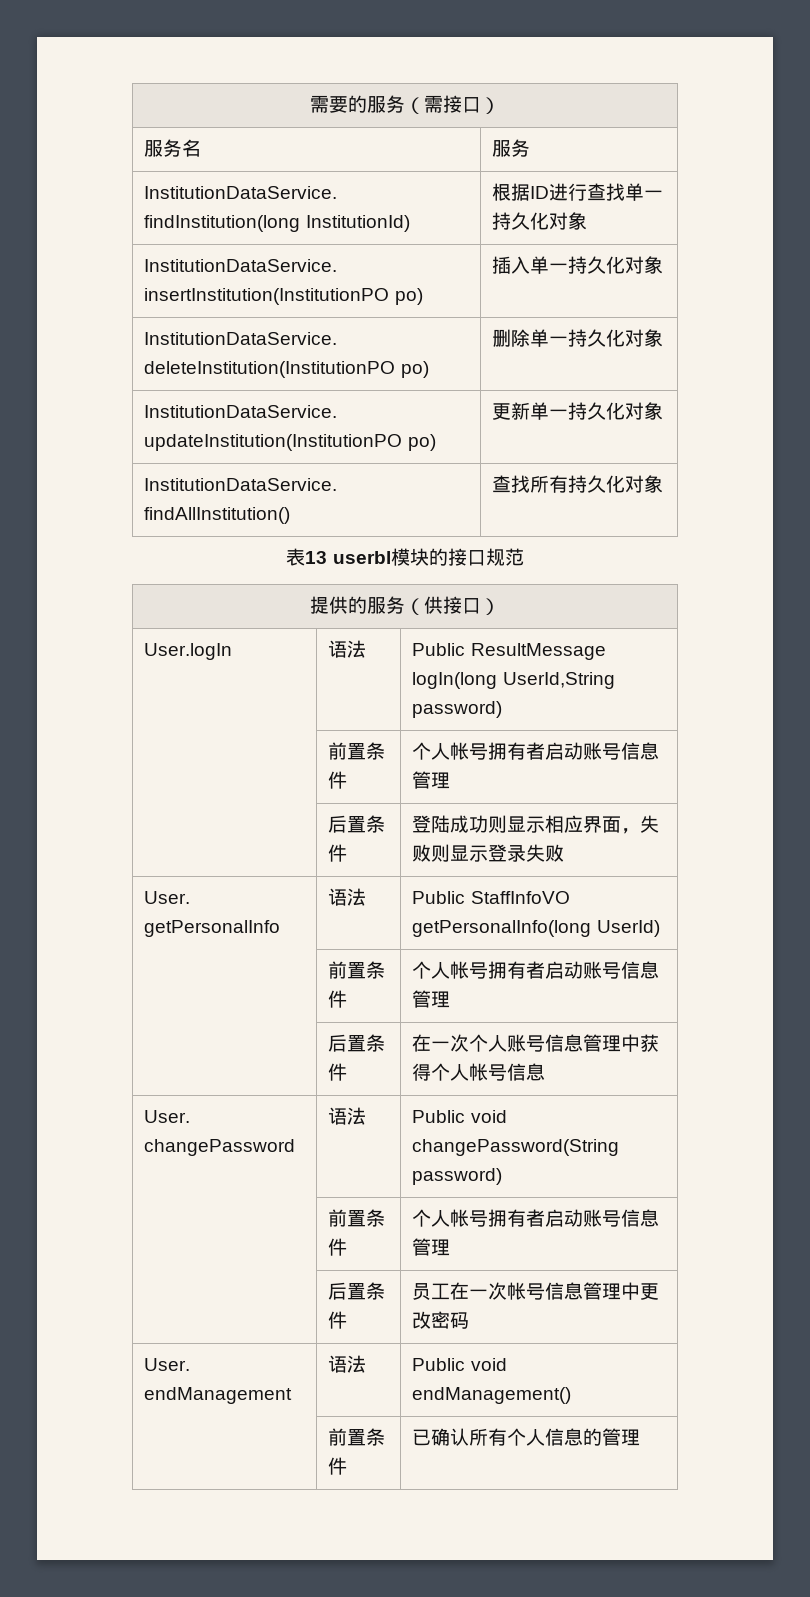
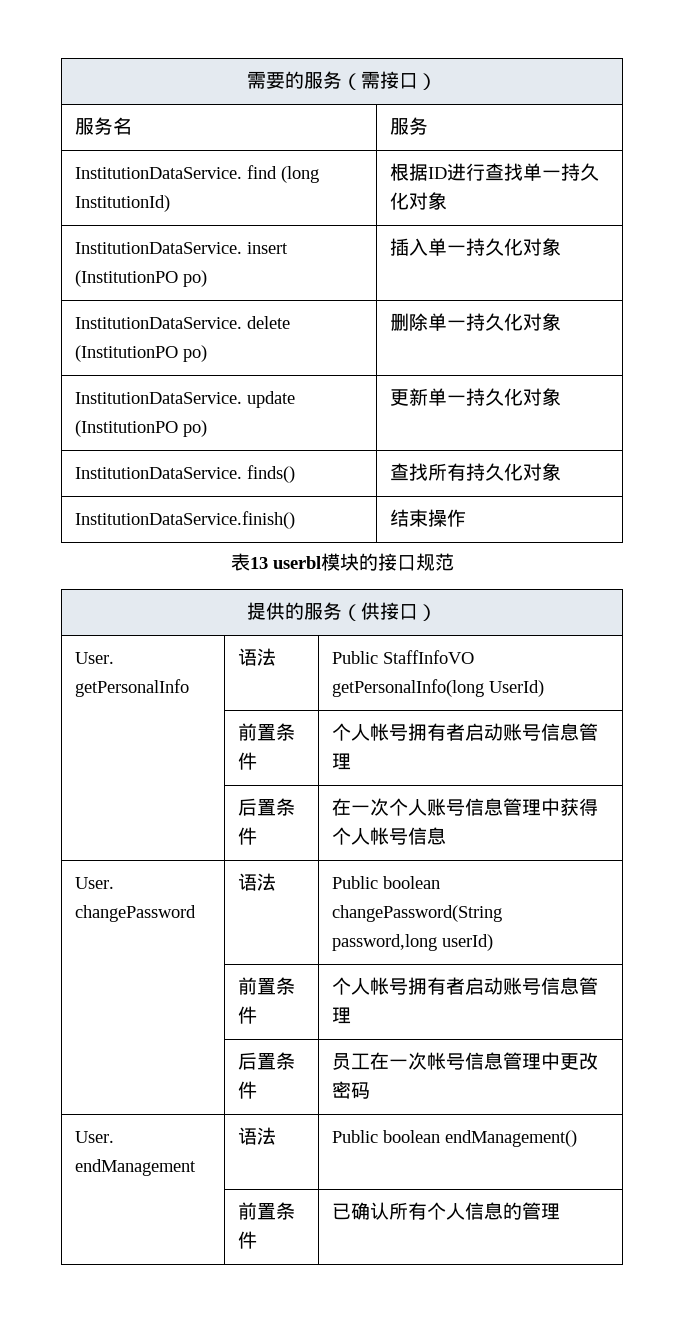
[144,215,301,232] findInstitution(long -> [246,165,319,183] find (long
[144,288,390,305] insertInstitution(InstitutionPO -> [246,242,288,254] [74,270,178,287] insert (InstitutionPO
[144,361,396,378] deleteInstitution(InstitutionPO -> [246,316,290,329] [74,345,178,362] delete (InstitutionPO
[144,434,403,451] updateInstitution(InstitutionPO -> [246,391,295,408] [74,420,178,437] update (InstitutionPO
[144,507,291,524] findAllInstitution() -> [246,465,295,483] finds()
(664, 484) none -> [74,511,295,529] [389,509,466,527] // InstitutionDataService.finish() | 结束操作
[144,643,233,660] [328,640,367,658] [412,643,606,660] [412,672,615,689] [412,701,503,718] [328,742,386,760] [328,771,348,789] [412,742,660,760] [412,771,451,789] [328,815,386,833] [328,844,348,862] [412,815,660,834] [412,844,565,862] // User.logIn | 语法 | Public ResultMessage logIn(long UserId,String password) // | 前置条件 | 个人帐号拥有者启动账号信息管理 // | 后置条件 | 登陆成功则显示相应界面，失败则显示登录失败 -> (437, 612) none
[470,1110,507,1123] [412,1139,620,1156] [412,1168,503,1185] void changePassword(String password) -> [382,876,440,889] [331,905,502,922] [331,934,493,951] boolean changePassword(String password,long userId)
[470,1358,507,1371] void -> [382,1130,440,1143] boolean

